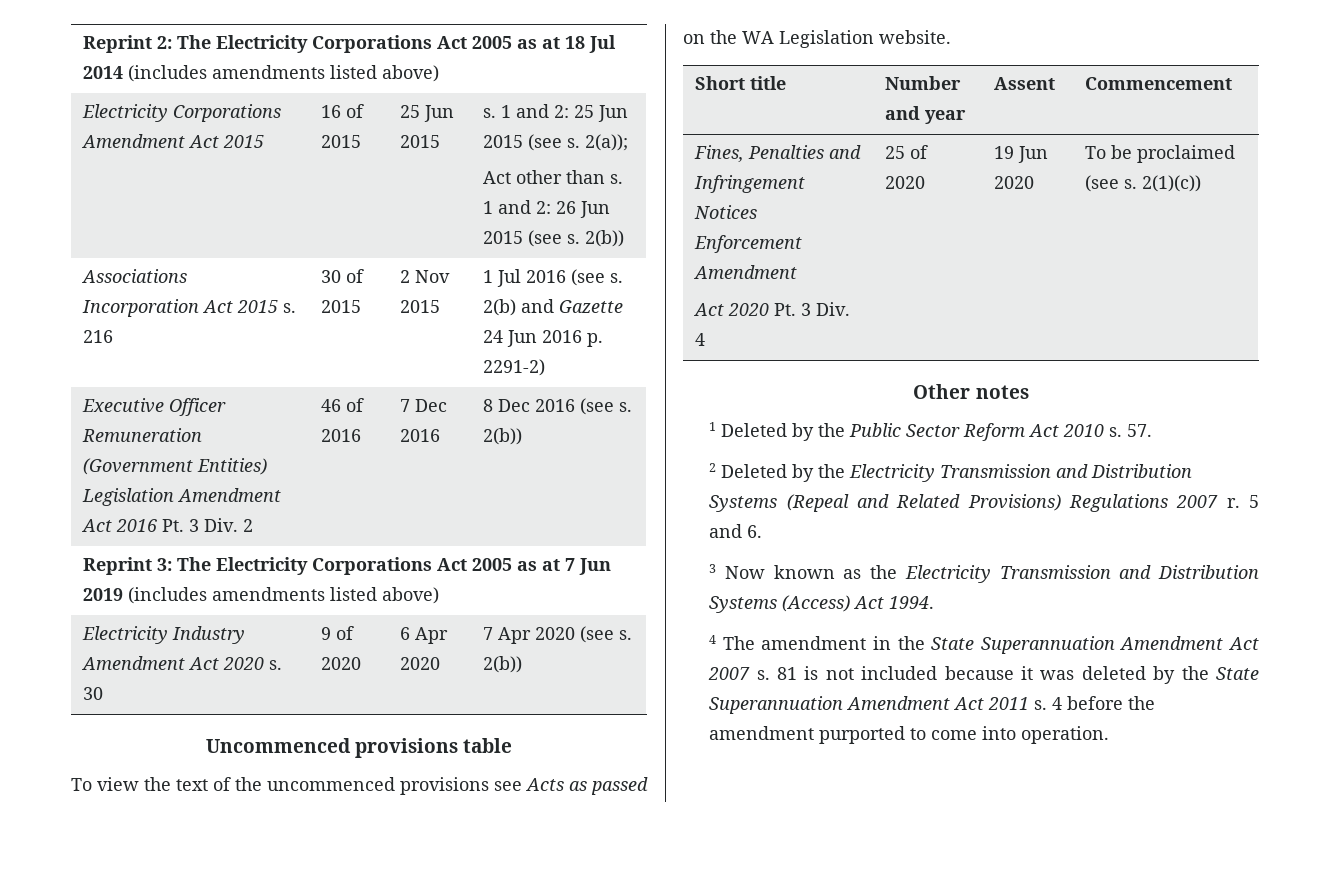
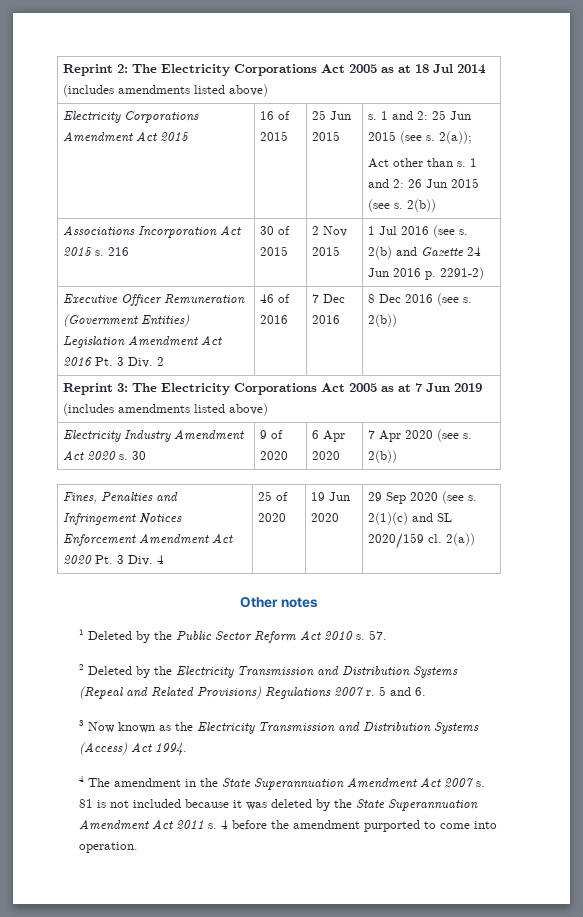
[205,738,513,758] [71,777,648,795] [683,30,951,48] [695,76,787,90] [885,76,962,90] [885,106,967,124] [994,77,1056,90] [1085,77,1233,90] // Uncommenced provisions table // To view the text of the uncommenced provisions see Acts as passed on the WA Legislation website. // Short title | Number and year | Assent | Commencement -> (398, 456) none
(798, 272) // -> (210, 538) none
[1085,145,1236,163] [1085,175,1202,192] To be proclaimed (see s. 2(1)(c)) -> [368,491,478,504] [368,512,453,525] [368,533,476,549] 29 Sep 2020 (see s. 2(1)(c) and SL 2020/159 cl. 2(a))

